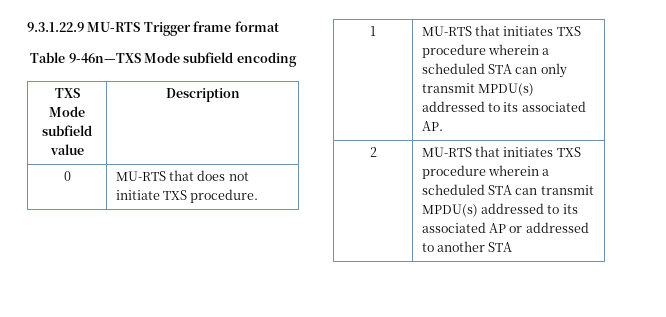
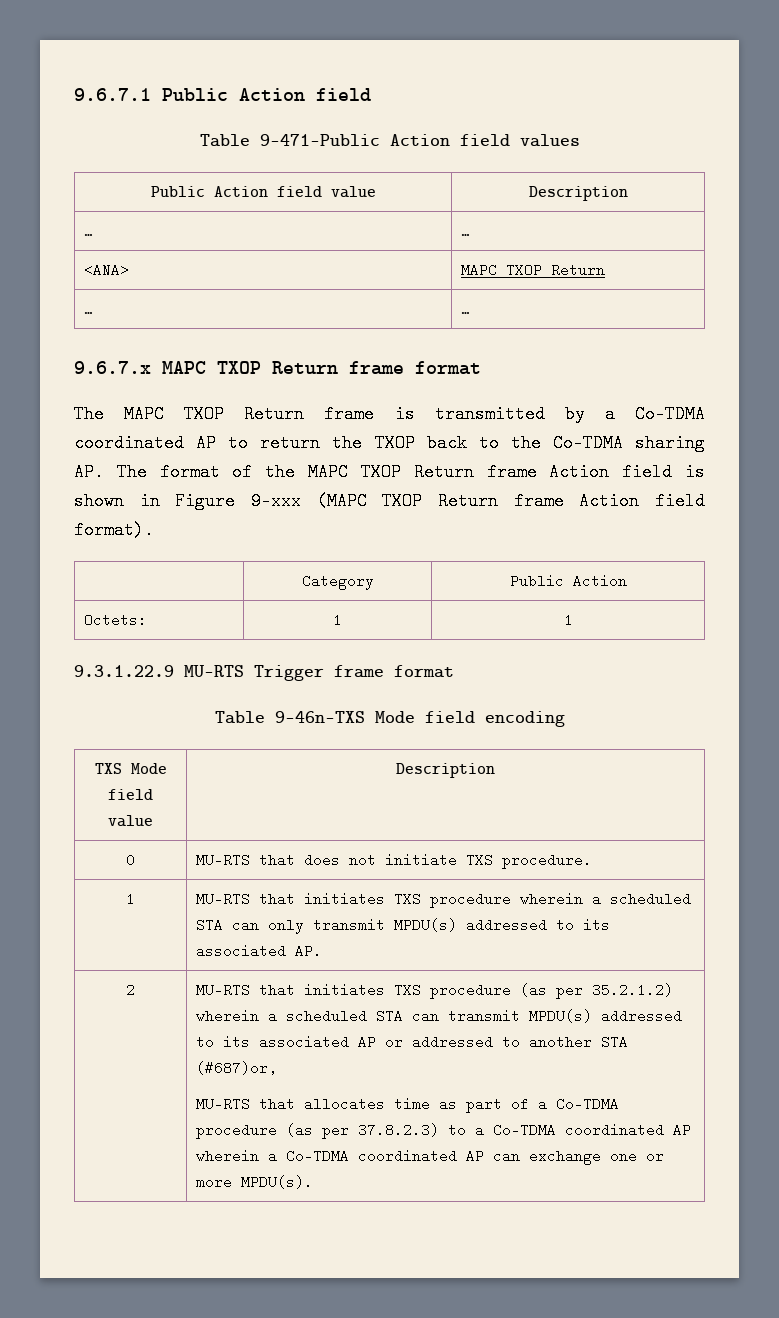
(27, 27) none -> [74,88,371,101] [199,134,580,147] [150,186,376,198] [528,186,628,201] [83,234,93,236] [460,234,470,236] [83,263,129,277] [460,263,605,277] [83,312,93,314] [460,312,470,314] [74,361,481,375] [74,405,705,423] [74,434,706,452] [74,463,705,481] [74,492,705,510] [74,521,154,539] [301,574,374,590] [509,574,627,588] [83,613,147,627] [333,613,342,627] [563,613,573,627] 9.6.7.1 Public Action field // Table 9-471—Public Action field values // Public Action field value | Description // … | … // <ANA> | MAPC TXOP Return // … | … // 9.6.7.x MAPC TXOP Return frame format // The MAPC TXOP Return frame is transmitted by a Co-TDMA coordinated AP to return the TXOP back to the Co-TDMA sharing AP. The format of the MAPC TXOP Return frame Action field is shown in Figure 9-xxx (MAPC TXOP Return frame Action field format). // | Category | Public Action // Octets: | 1 | 1 //
[183,52,234,63] subfield -> [424,711,475,723] field
[42,125,92,136] subfield -> [108,789,153,800] field
(486, 172) none -> [519,983,673,999] (as per 35.2.1.2)
(513, 247) none -> [195,1061,277,1075] [195,1097,619,1113] [195,1123,691,1139] [195,1149,664,1165] [195,1175,313,1189] (#687)or, // MU-RTS that allocates time as part of a Co-TDMA procedure (as per 37.8.2.3) to a Co-TDMA coordinated AP wherein a Co-TDMA coordinated AP can exchange one or more MPDU(s).

